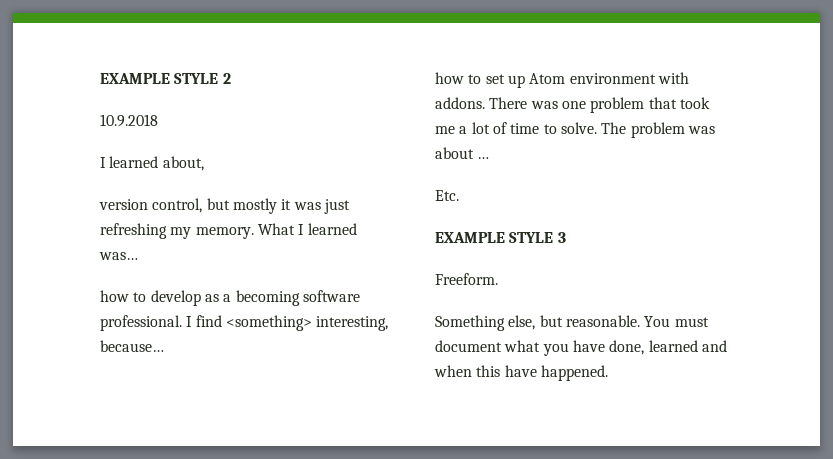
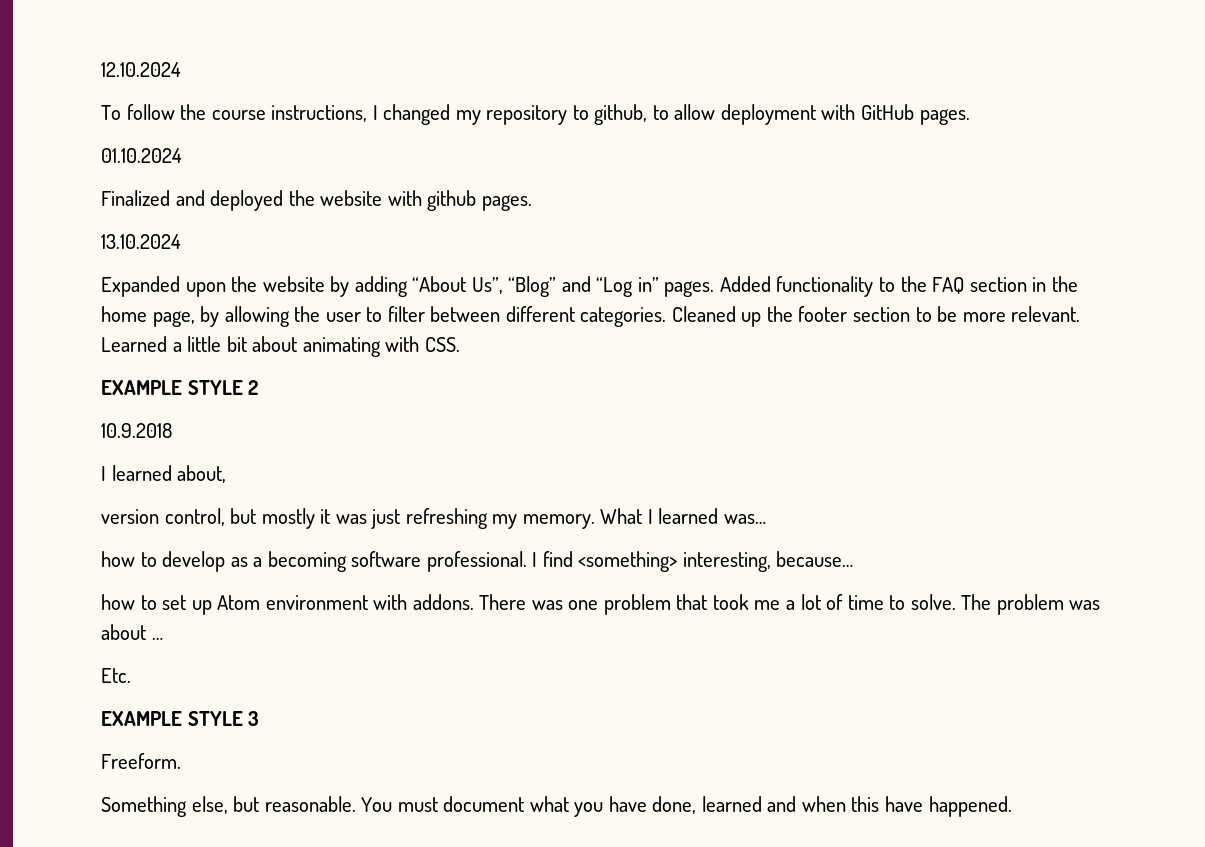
(100, 78) none -> [101,62,181,77] [101,104,970,125] [101,148,182,163] [101,190,532,211] [101,234,181,249] [101,276,1078,297] [101,306,1081,327] [101,336,460,357] 12.10.2024 // To follow the course instructions, I changed my repository to github, to allow deployment with GitHub pages. // 01.10.2024 // Finalized and deployed the website with github pages. // 13.10.2024 // Expanded upon the website by adding “About Us”, “Blog” and “Log in” pages. Added functionality to the FAQ section in the home page, by allowing the user to filter between different categories. Cleaned up the footer section to be more relevant. Learned a little bit about animating with CSS. //

